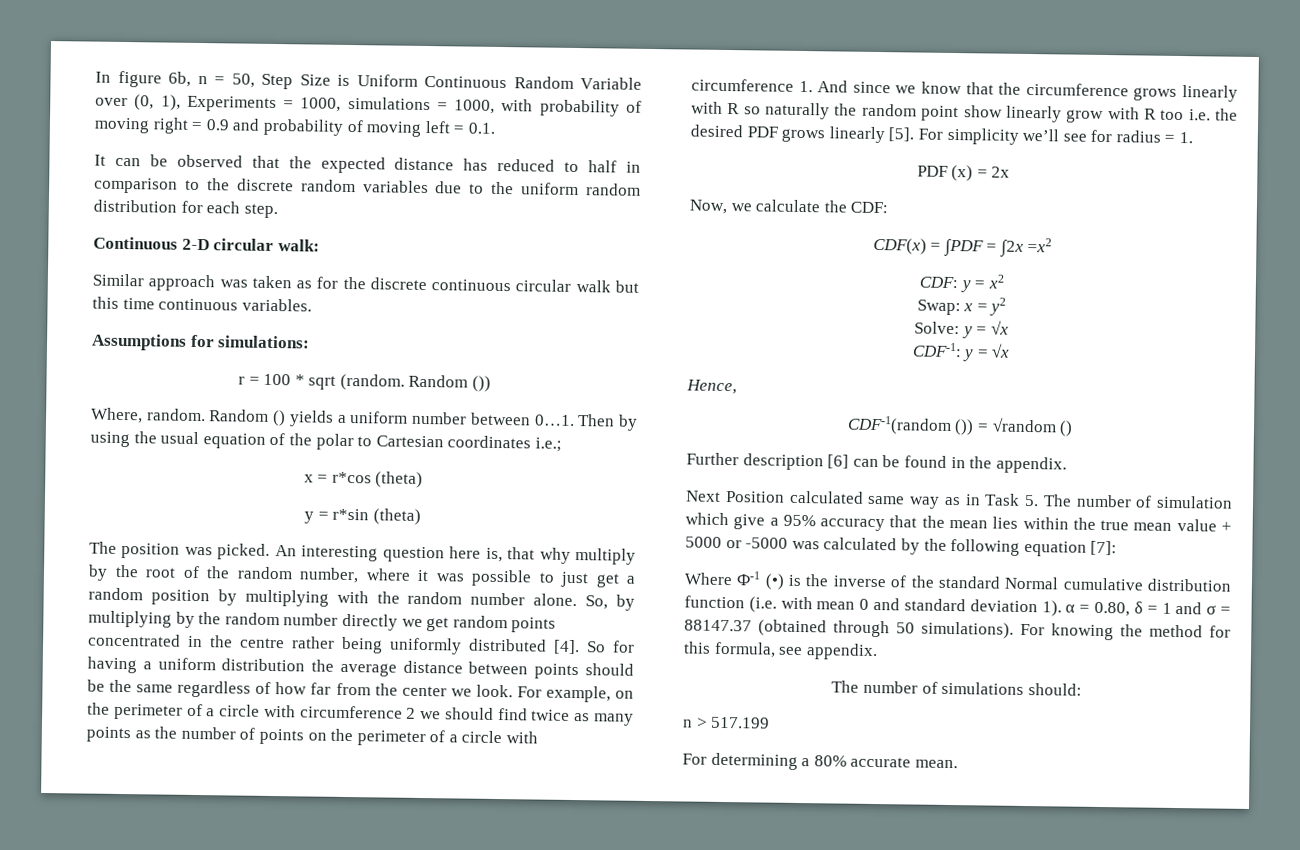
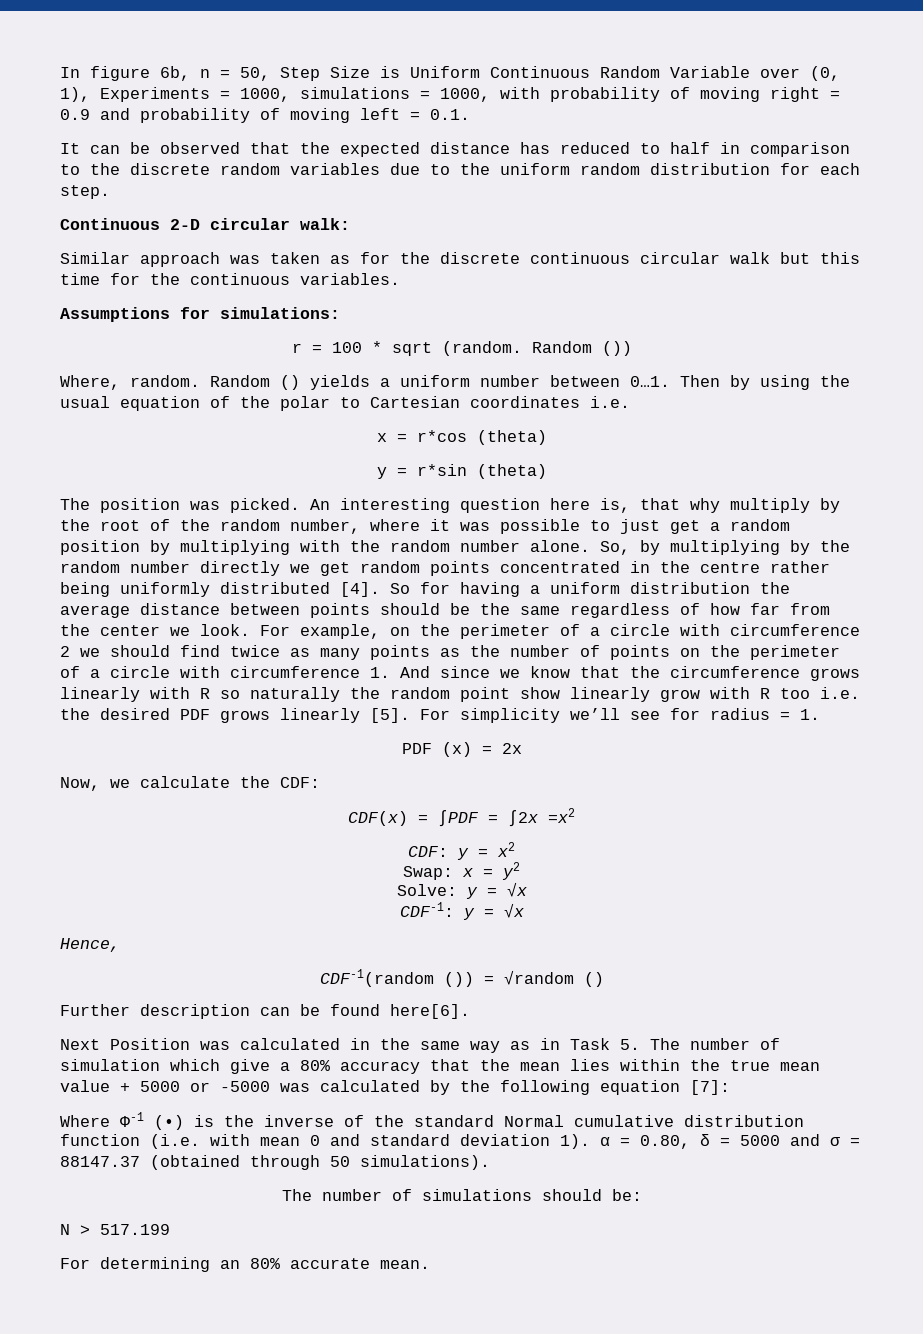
(155, 303) none -> [110,273,180,285] for the
[534,437,562,452] i.e.; -> [590,396,630,408] i.e.
[827,454,850,469] [6] -> (250, 1011) none
[950,456,1067,474] in the appendix. -> [390,1004,470,1019] here[6].
[788,490,864,504] calculated -> [200,1038,410,1050] was calculated in the
[782,514,816,527] 95% -> [300,1060,330,1071] 80%
[1161,602,1172,614] 1 -> [740,1135,780,1146] 5000
[1020,623,1231,641] [683,641,878,661] For knowing the method for this formula, see appendix. -> (490, 1162) none
[1027,683,1082,696] [682,719,693,728] should: // n -> [541,1189,642,1201] [60,1224,70,1235] should be: // N
[801,758,811,767] a -> [220,1260,240,1269] an

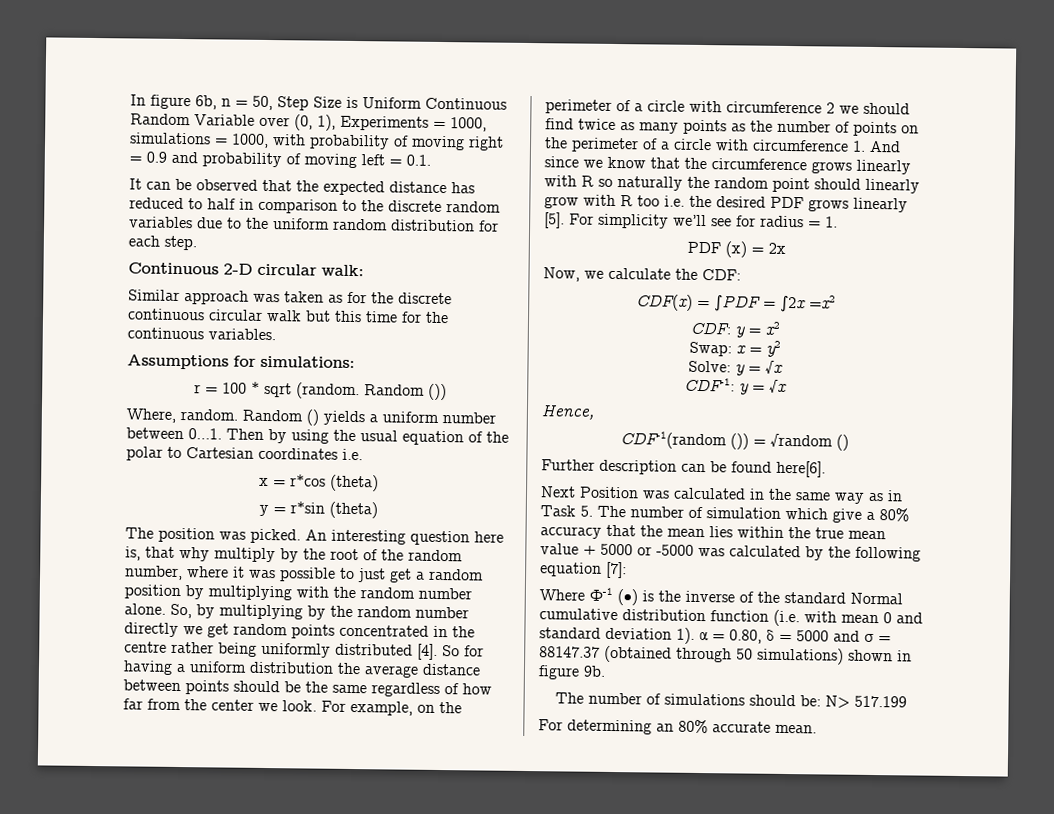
[520,687,560,699] show -> [814,178,861,190] should
[360,1155,490,1170] simulations). -> [757,647,912,665] [538,665,606,680] simulations) shown in figure 9b.
[60,1224,90,1235] // N > -> [825,695,850,709] N>

